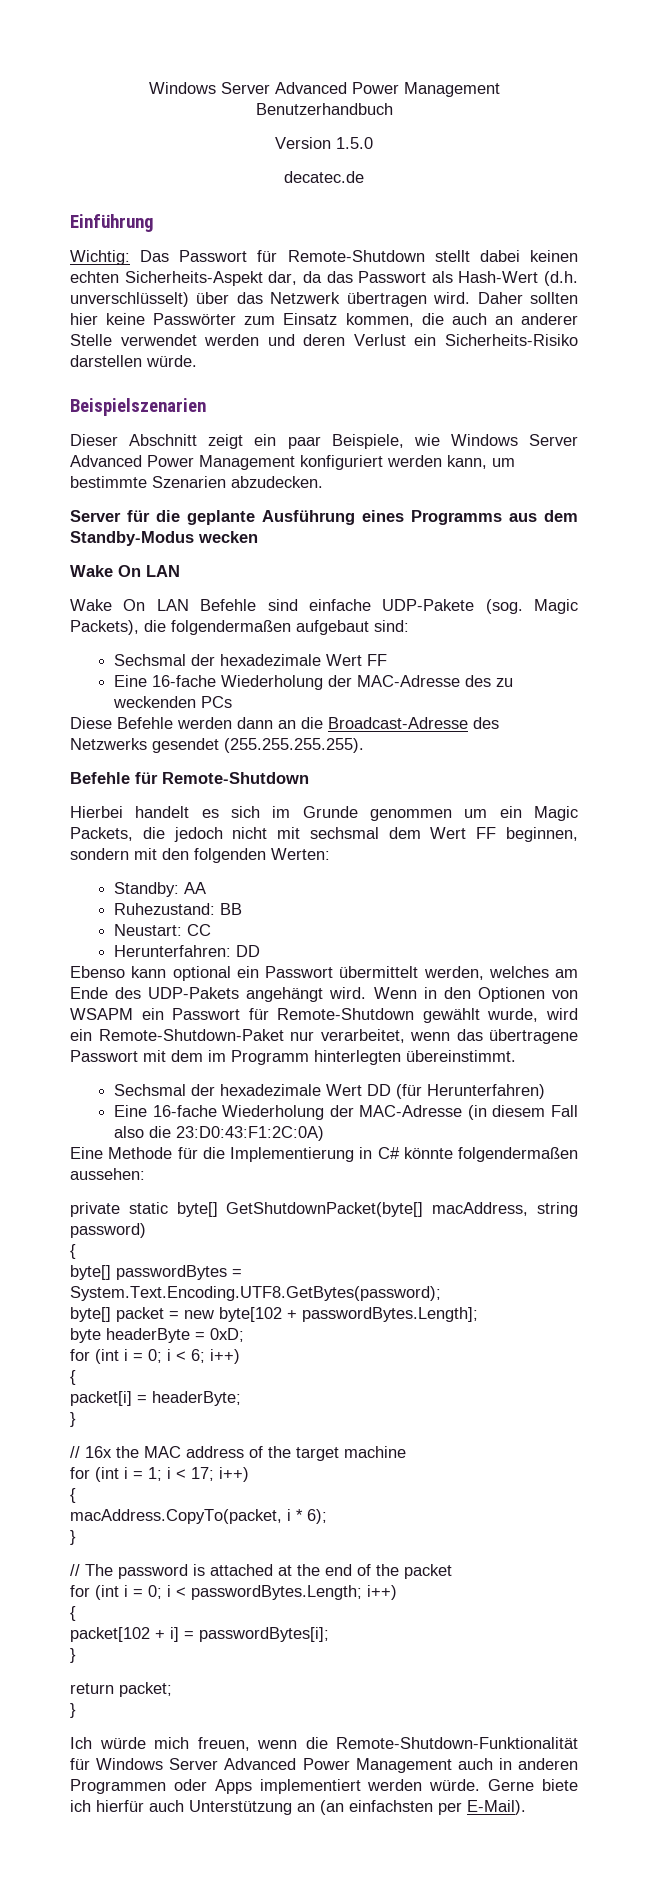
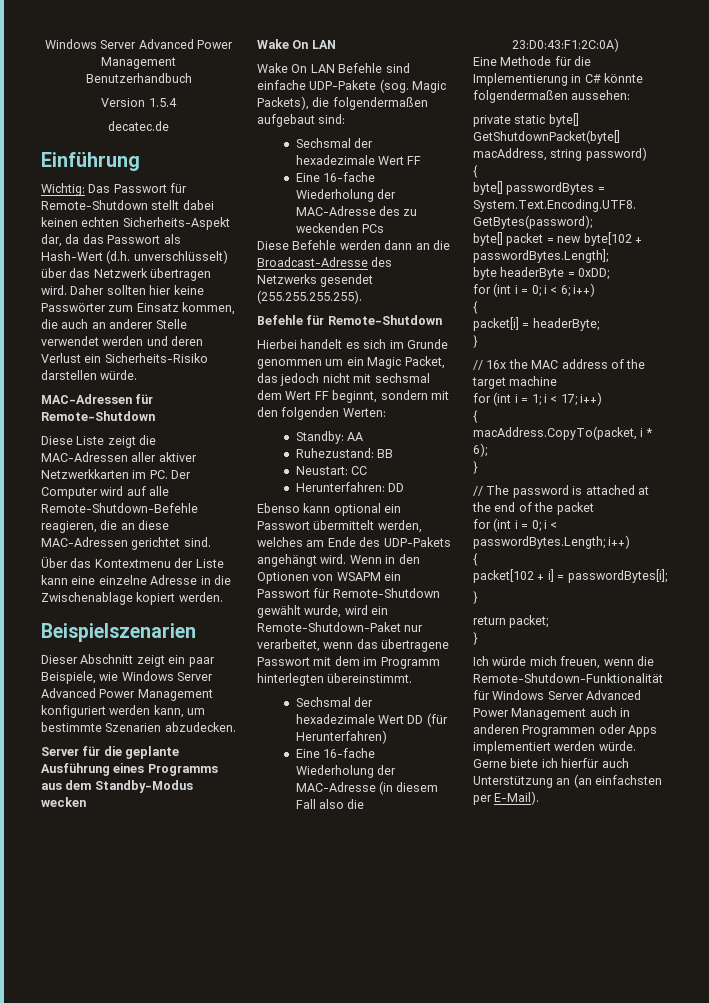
[336,137,373,149] 1.5.0 -> [148,98,177,107] 1.5.4
(197, 361) none -> [41,394,154,404] [41,411,155,421] [41,435,157,448] [41,452,197,462] [41,469,192,479] [41,486,170,499] [41,503,198,513] [41,520,170,533] [41,537,211,550] [41,557,224,568] [41,575,231,585] [41,592,223,605] // MAC-Adressen für Remote-Shutdown // Diese Liste zeigt die MAC-Adressen aller aktiver Netzwerkkarten im PC. Der Computer wird auf alle Remote-Shutdown-Befehle reagieren, die an diese MAC-Adressen gerichtet sind. // Über das Kontextmenu der Liste kann eine einzelne Adresse in die Zwischenablage kopiert werden.
[70,827,165,841] Packets, die -> [404,356,445,369] [257,373,278,383] Packet, das
[505,827,578,842] beginnen, -> [332,390,378,403] beginnt,
[210,1328,244,1342] 0xD; -> [578,268,610,280] 0xDD;

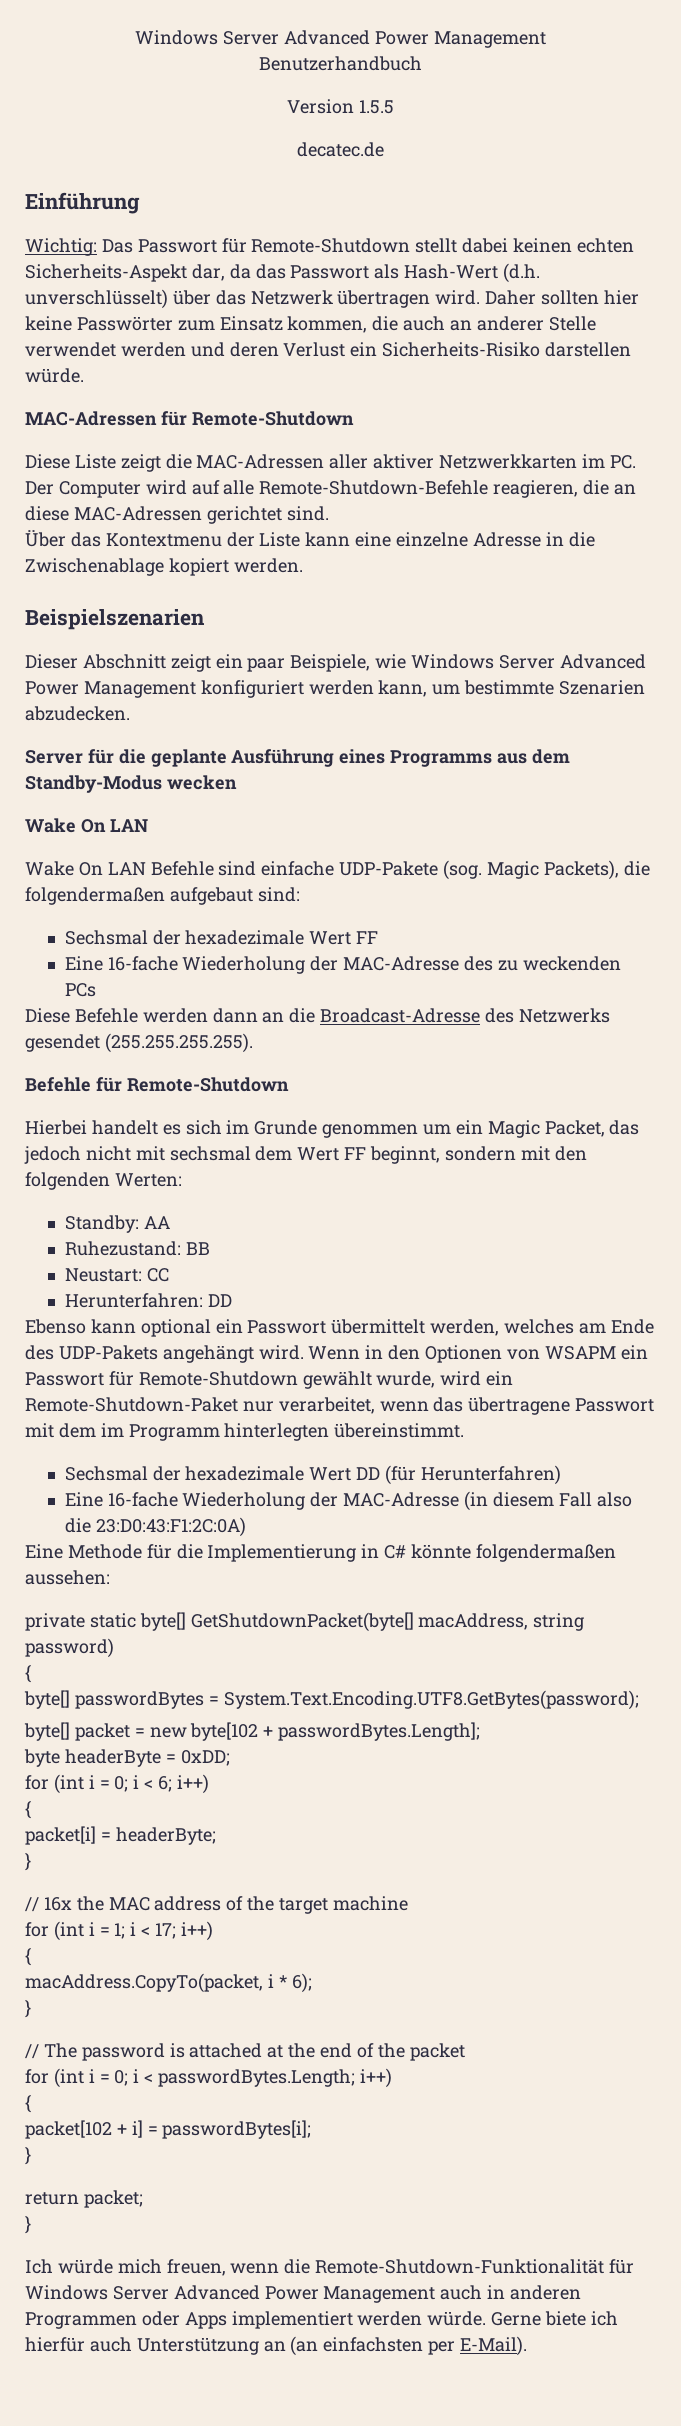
[148,98,177,107] 1.5.4 -> [358,100,394,114] 1.5.5

